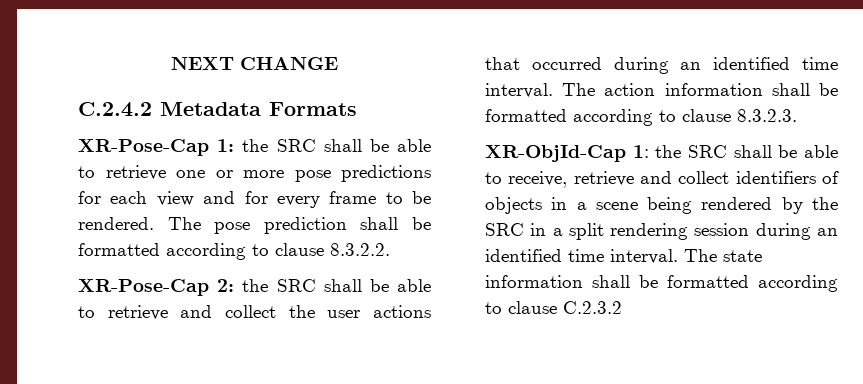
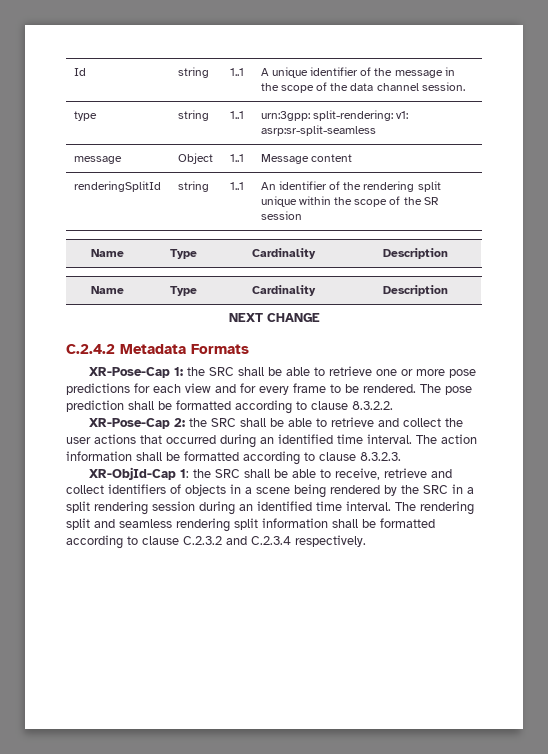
(171, 63) none -> [74,68,87,76] [178,67,210,78] [230,68,245,76] [261,67,455,78] [261,82,465,93] [74,111,98,121] [178,110,210,121] [230,111,245,119] [261,110,409,121] [261,125,377,136] [74,156,123,164] [178,153,214,164] [230,154,245,162] [261,154,353,164] [74,181,162,192] [178,181,210,192] [230,182,245,190] [261,181,441,192] [261,196,439,207] [261,211,303,220] [90,249,124,257] [169,249,197,259] [252,248,316,259] [382,248,448,259] [90,286,124,294] [169,286,197,296] [252,285,316,296] [382,285,448,296] Id | string | 1..1 | A unique identifier of the message in the scope of the data channel session. // type | string | 1..1 | urn:3gpp: split-rendering: v1: asrp:sr-split-seamless // message | Object | 1..1 | Message content // renderingSplitId | string | 1..1 | An identifier of the rendering split unique within the scope of the SR session // Name | Type | Cardinality | Description // Name | Type | Cardinality | Description //
[723,250,762,262] state -> [420,501,474,515] [66,518,258,532] rendering split and seamless rendering split
(622, 307) none -> [226,535,366,547] and C.2.3.4 respectively.

